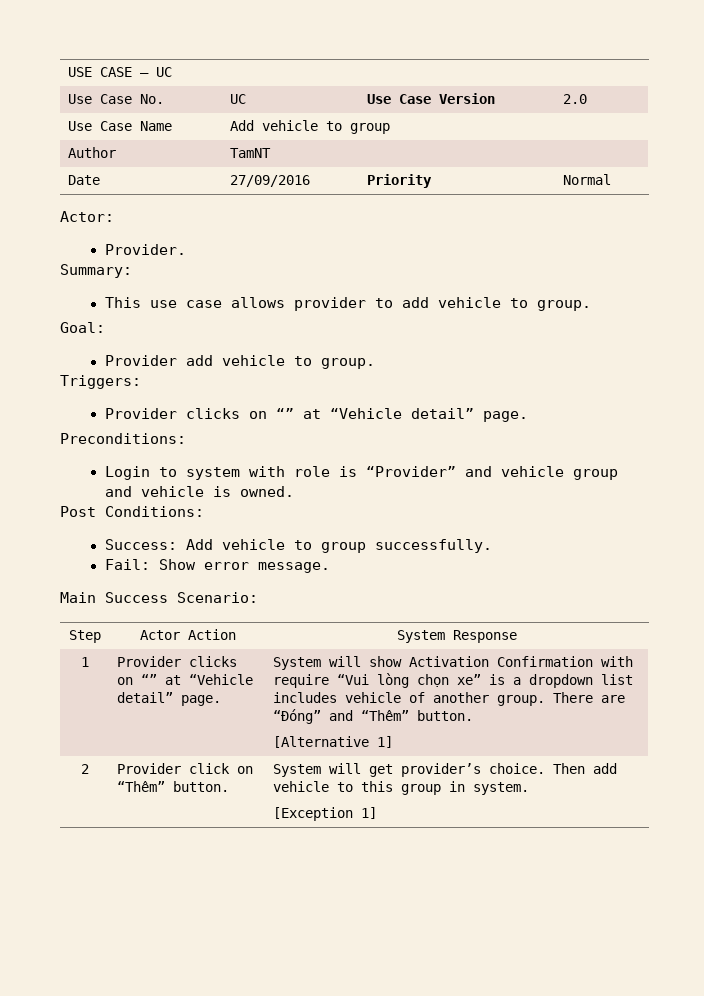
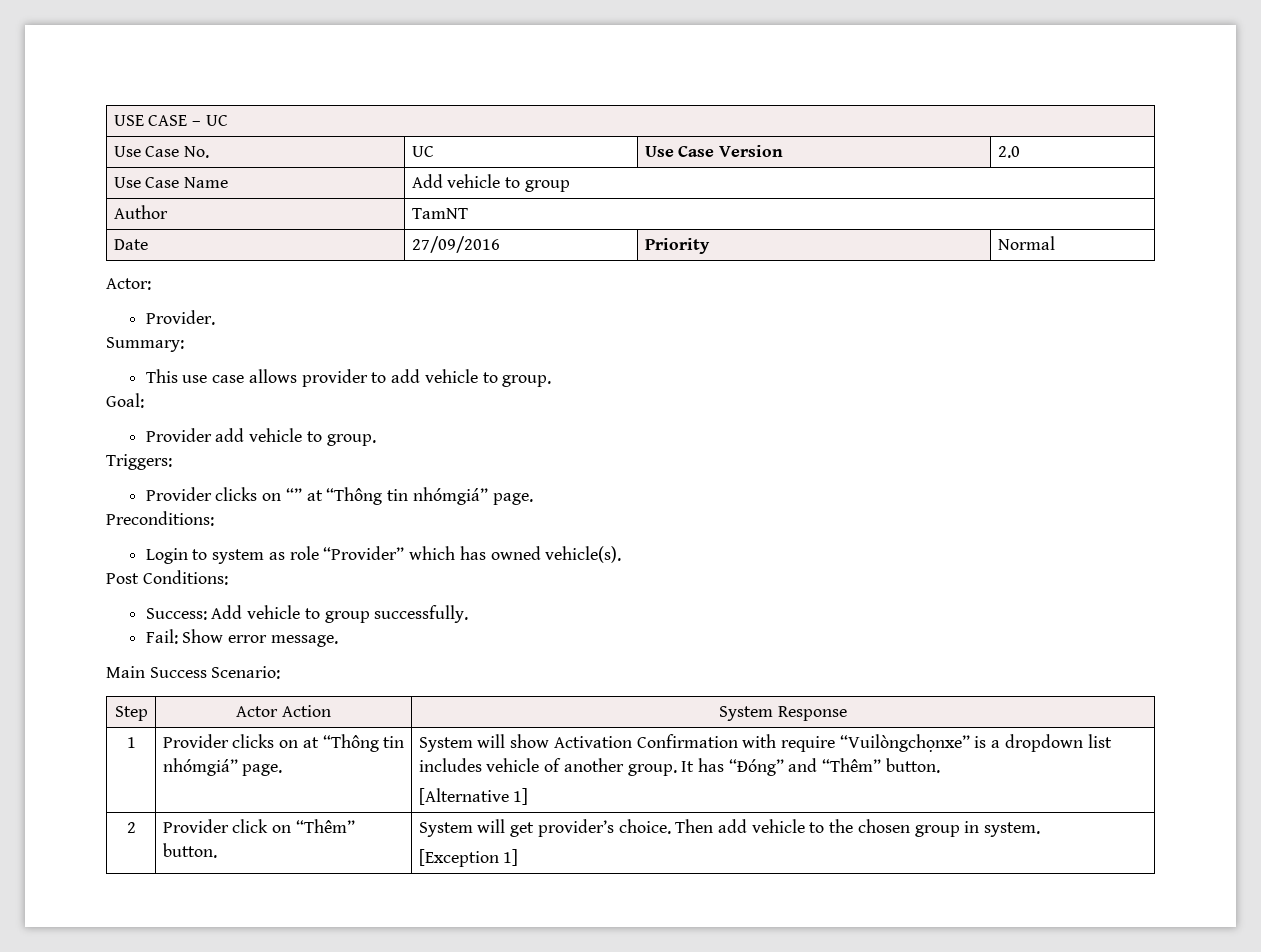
[329,408,474,419] “Vehicle detail” -> [326,487,488,505] “Thông tin nhómgiá”
[248,466,618,480] [104,486,294,497] with role is “Provider” and vehicle group and vehicle is owned. -> [268,546,622,563] as role “Provider” which has owned vehicle(s).
[141,674,254,685] [117,692,174,703] “” at “Vehicle detail” -> [302,734,405,752] [162,758,238,776] at “Thông tin nhómgiá”
[337,673,482,688] “Vui lòng chọn xe” -> [839,734,970,752] “Vuilòngchọnxe”
[553,692,626,703] There are -> [681,758,724,772] It has
[361,781,394,792] this -> [829,819,910,833] the chosen

